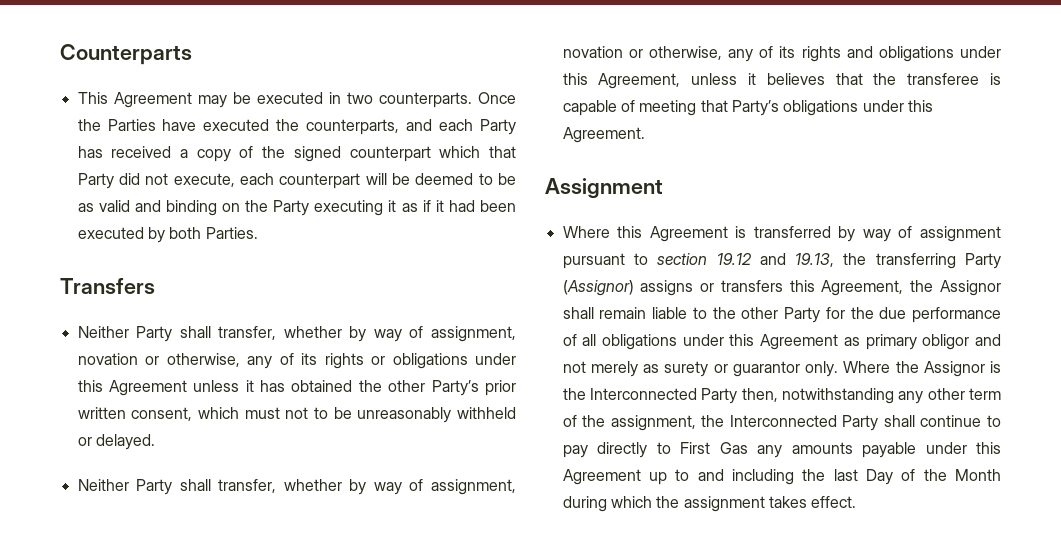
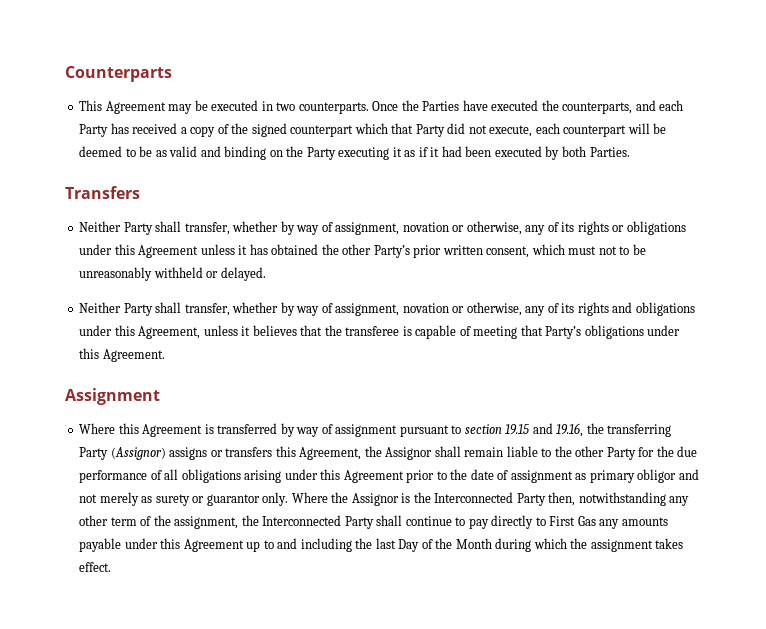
[716,253,835,267] 19.12 and 19.13, -> [505,423,584,437] 19.15 and 19.16,
[682,334,839,350] under this Agreement -> [244,469,573,483] arising under this Agreement prior to the date of assignment

